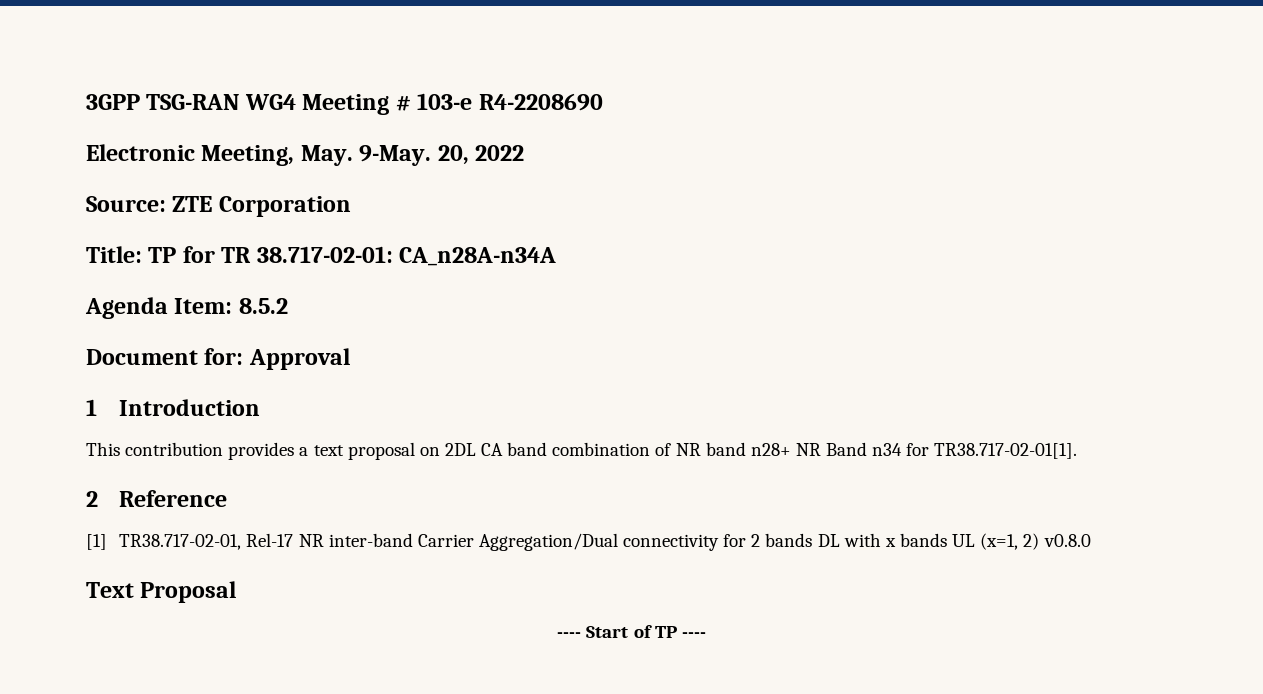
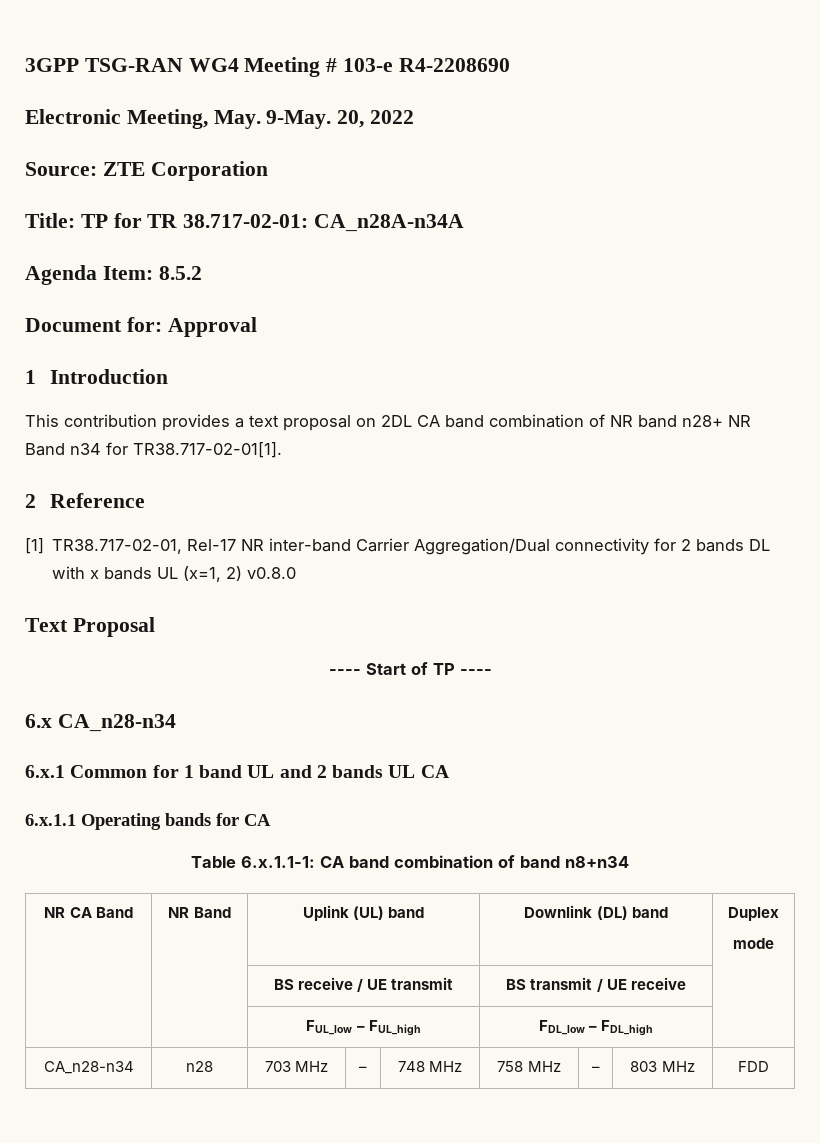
(706, 635) none -> [25,714,176,732] [25,765,449,778] [25,813,271,830] [191,855,629,868] [44,907,133,918] [168,907,231,918] [302,905,425,921] [524,905,668,920] [728,907,779,921] [733,938,774,949] [273,977,454,992] [506,977,686,992] [306,1020,421,1036] [538,1020,654,1036] [43,1061,134,1074] [186,1061,213,1072] [264,1061,329,1072] [359,1066,367,1072] [397,1061,463,1072] [497,1061,561,1072] [591,1066,600,1072] [630,1061,695,1072] [738,1061,769,1072] // 6.x CA_n28-n34 // 6.x.1 Common for 1 band UL and 2 bands UL CA // 6.x.1.1 Operating bands for CA // Table 6.x.1.1-1: CA band combination of band n8+n34 // NR CA Band | NR Band | Uplink (UL) band | Downlink (DL) band | Duplex // mode // | | BS receive / UE transmit | BS transmit / UE receive | // | | FUL_low – FUL_high | FDL_low – FDL_high | // CA_n28-n34 | n28 | 703 MHz | – | 748 MHz | 758 MHz | – | 803 MHz | FDD

